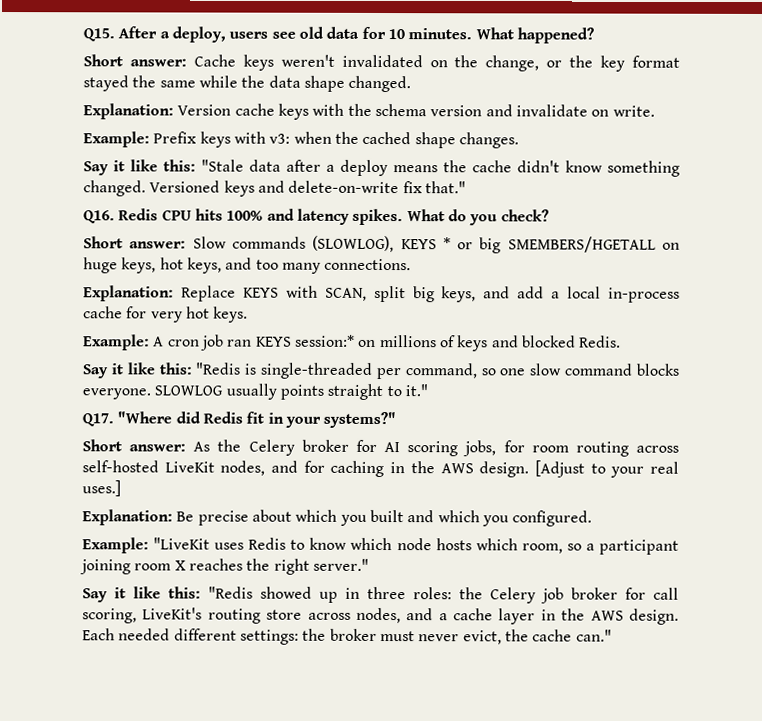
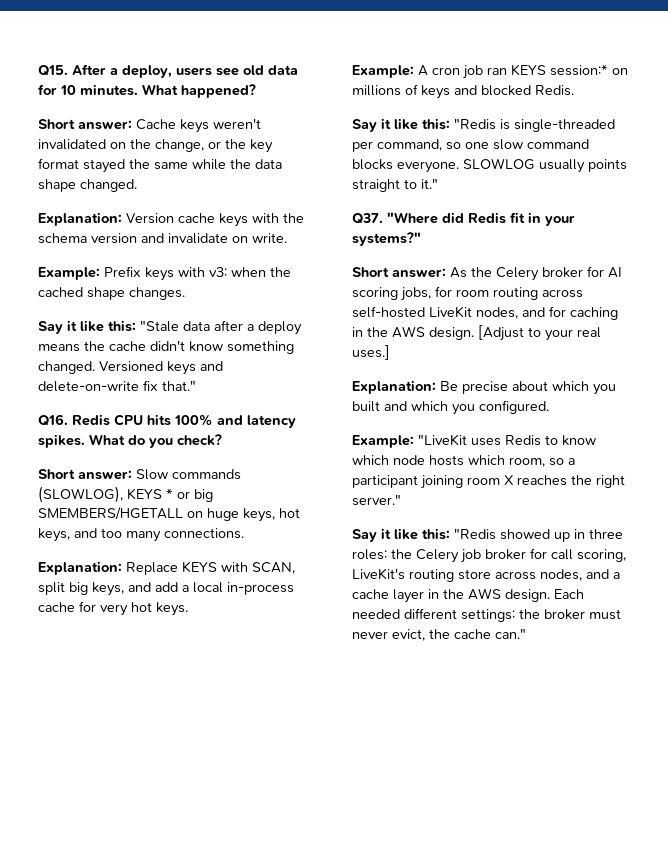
[82,413,114,427] Q17. -> [352,213,383,224] Q37.

